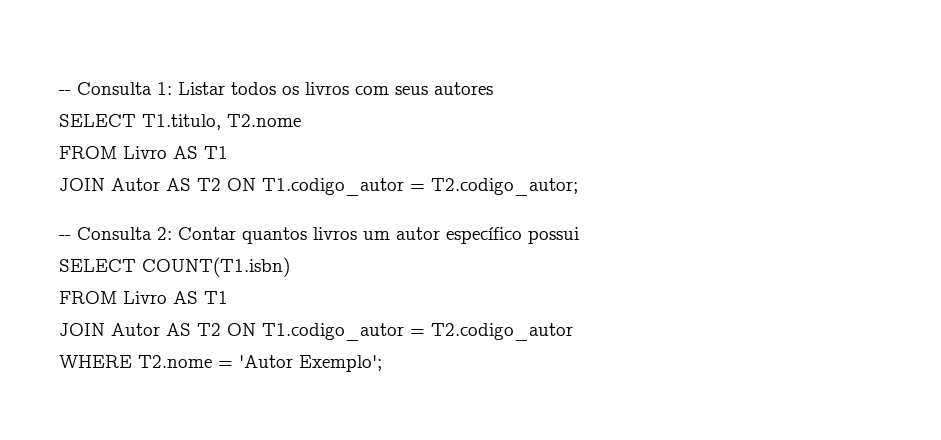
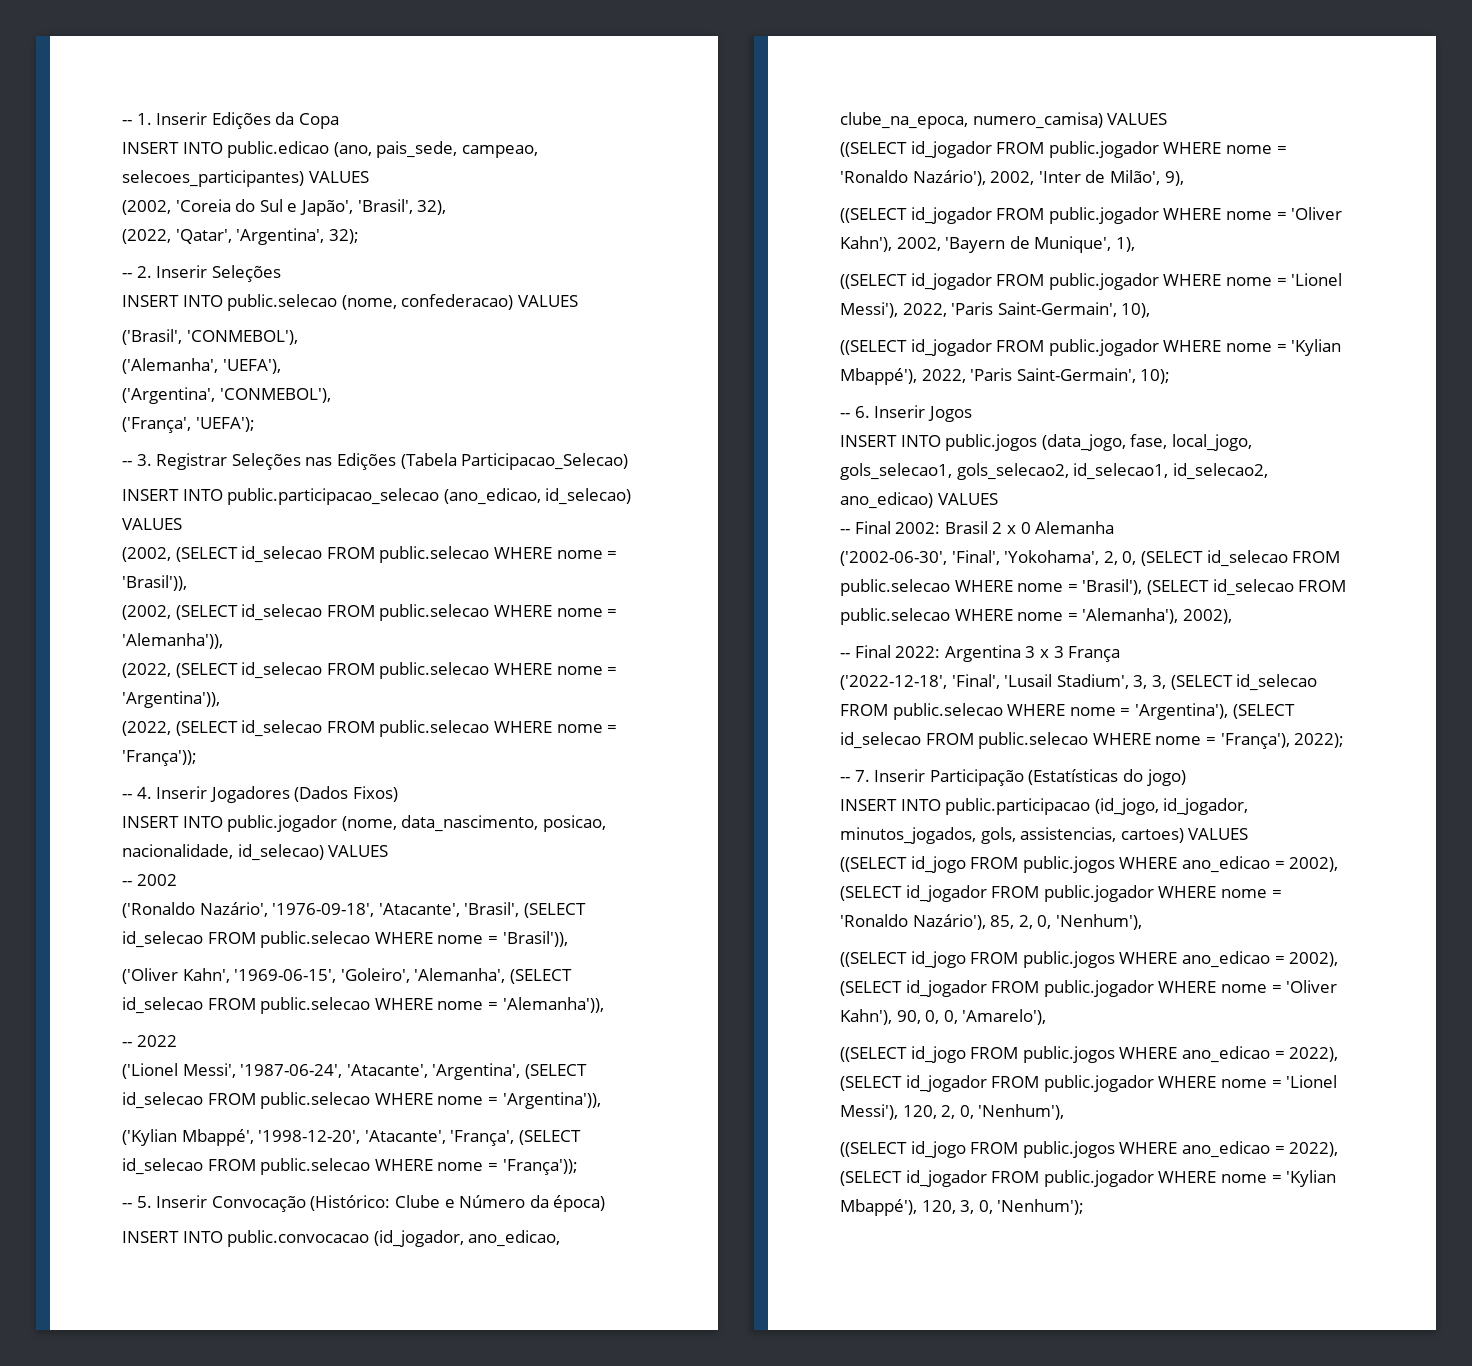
[59,82,493,95] [59,114,301,130] [59,146,228,159] [59,178,578,196] [59,227,579,244] [59,257,290,277] [59,291,228,304] [59,323,573,341] [59,355,382,372] -- Consulta 1: Listar todos os livros com seus autores // SELECT T1.titulo, T2.nome // FROM Livro AS T1 // JOIN Autor AS T2 ON T1.codigo_autor = T2.codigo_autor; // -- Consulta 2: Contar quantos livros um autor específico possui // SELECT COUNT(T1.isbn) // FROM Livro AS T1 // JOIN Autor AS T2 ON T1.codigo_autor = T2.codigo_autor // WHERE T2.nome = 'Autor Exemplo'; -> [122,112,339,129] [122,141,538,158] [122,170,369,187] [122,199,447,216] [122,228,359,245] [122,265,281,282] [122,294,578,311] [122,329,298,345] [122,358,281,374] [122,387,331,404] [122,417,255,433] [122,453,629,470] [122,488,632,505] [122,518,182,530] [122,546,618,563] [122,575,187,591] [122,604,618,621] [122,633,223,649] [122,662,618,679] [122,691,220,708] [122,720,618,737] [122,750,197,766] [122,786,398,803] [122,815,606,832] [122,844,389,861] [122,874,177,886] [122,902,586,918] [122,931,568,948] [122,968,572,984] [122,997,604,1014] [122,1035,177,1047] [122,1063,587,1080] [122,1092,601,1109] [122,1129,581,1146] [122,1158,578,1175] [122,1195,606,1212] [122,1230,561,1247] [840,112,1168,129] [840,141,1287,158] [840,170,1184,186] [840,207,1343,224] [840,236,1135,253] [840,273,1343,290] [840,302,1151,318] [840,339,1342,356] [840,368,1171,385] [840,405,972,422] [840,434,1252,451] [840,463,1268,480] [840,492,998,509] [840,521,1115,534] [840,550,1341,567] [840,579,1347,596] [840,608,1232,625] [840,645,1121,662] [840,674,1318,691] [840,703,1295,720] [840,732,1345,749] [840,769,1186,786] [840,798,1249,815] [840,827,1249,844] [840,856,1339,873] [840,885,1282,902] [840,914,1142,930] [840,951,1339,968] [840,980,1338,997] [840,1009,1047,1025] [840,1046,1339,1063] [840,1075,1338,1092] [840,1104,1065,1120] [840,1141,1339,1158] [840,1170,1337,1187] [840,1199,1085,1216] -- 1. Inserir Edições da Copa // INSERT INTO public.edicao (ano, pais_sede, campeao, selecoes_participantes) VALUES // (2002, 'Coreia do Sul e Japão', 'Brasil', 32), // (2022, 'Qatar', 'Argentina', 32); // -- 2. Inserir Seleções // INSERT INTO public.selecao (nome, confederacao) VALUES // ('Brasil', 'CONMEBOL'), // ('Alemanha', 'UEFA'), // ('Argentina', 'CONMEBOL'), // ('França', 'UEFA'); // -- 3. Registrar Seleções nas Edições (Tabela Participacao_Selecao) // INSERT INTO public.participacao_selecao (ano_edicao, id_selecao) VALUES // (2002, (SELECT id_selecao FROM public.selecao WHERE nome = 'Brasil')), // (2002, (SELECT id_selecao FROM public.selecao WHERE nome = 'Alemanha')), // (2022, (SELECT id_selecao FROM public.selecao WHERE nome = 'Argentina')), // (2022, (SELECT id_selecao FROM public.selecao WHERE nome = 'França')); // -- 4. Inserir Jogadores (Dados Fixos) // INSERT INTO public.jogador (nome, data_nascimento, posicao, nacionalidade, id_selecao) VALUES // -- 2002 // ('Ronaldo Nazário', '1976-09-18', 'Atacante', 'Brasil', (SELECT id_selecao FROM public.selecao WHERE nome = 'Brasil')), // ('Oliver Kahn', '1969-06-15', 'Goleiro', 'Alemanha', (SELECT id_selecao FROM public.selecao WHERE nome = 'Alemanha')), // -- 2022 // ('Lionel Messi', '1987-06-24', 'Atacante', 'Argentina', (SELECT id_selecao FROM public.selecao WHERE nome = 'Argentina')), // ('Kylian Mbappé', '1998-12-20', 'Atacante', 'França', (SELECT id_selecao FROM public.selecao WHERE nome = 'França')); // -- 5. Inserir Convocação (Histórico: Clube e Número da época) // INSERT INTO public.convocacao (id_jogador, ano_edicao, clube_na_epoca, numero_camisa) VALUES // ((SELECT id_jogador FROM public.jogador WHERE nome = 'Ronaldo Nazário'), 2002, 'Inter de Milão', 9), // ((SELECT id_jogador FROM public.jogador WHERE nome = 'Oliver Kahn'), 2002, 'Bayern de Munique', 1), // ((SELECT id_jogador FROM public.jogador WHERE nome = 'Lionel Messi'), 2022, 'Paris Saint-Germain', 10), // ((SELECT id_jogador FROM public.jogador WHERE nome = 'Kylian Mbappé'), 2022, 'Paris Saint-Germain', 10); // -- 6. Inserir Jogos // INSERT INTO public.jogos (data_jogo, fase, local_jogo, gols_selecao1, gols_selecao2, id_selecao1, id_selecao2, ano_edicao) VALUES // -- Final 2002: Brasil 2 x 0 Alemanha // ('2002-06-30', 'Final', 'Yokohama', 2, 0, (SELECT id_selecao FROM public.selecao WHERE nome = 'Brasil'), (SELECT id_selecao FROM public.selecao WHERE nome = 'Alemanha'), 2002), // -- Final 2022: Argentina 3 x 3 França // ('2022-12-18', 'Final', 'Lusail Stadium', 3, 3, (SELECT id_selecao FROM public.selecao WHERE nome = 'Argentina'), (SELECT id_selecao FROM public.selecao WHERE nome = 'França'), 2022); // -- 7. Inserir Participação (Estatísticas do jogo) // INSERT INTO public.participacao (id_jogo, id_jogador, minutos_jogados, gols, assistencias, cartoes) VALUES // ((SELECT id_jogo FROM public.jogos WHERE ano_edicao = 2002), (SELECT id_jogador FROM public.jogador WHERE nome = 'Ronaldo Nazário'), 85, 2, 0, 'Nenhum'), // ((SELECT id_jogo FROM public.jogos WHERE ano_edicao = 2002), (SELECT id_jogador FROM public.jogador WHERE nome = 'Oliver Kahn'), 90, 0, 0, 'Amarelo'), // ((SELECT id_jogo FROM public.jogos WHERE ano_edicao = 2022), (SELECT id_jogador FROM public.jogador WHERE nome = 'Lionel Messi'), 120, 2, 0, 'Nenhum'), // ((SELECT id_jogo FROM public.jogos WHERE ano_edicao = 2022), (SELECT id_jogador FROM public.jogador WHERE nome = 'Kylian Mbappé'), 120, 3, 0, 'Nenhum');

